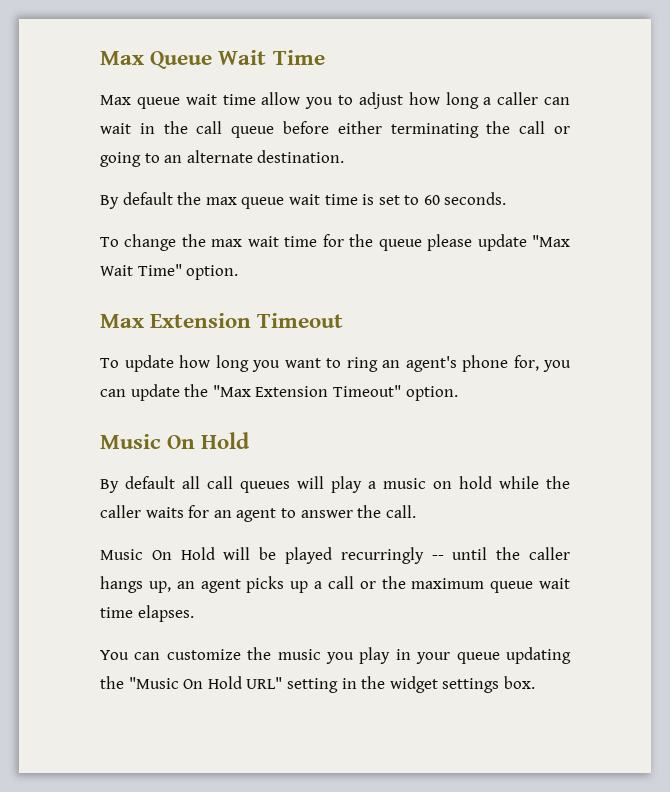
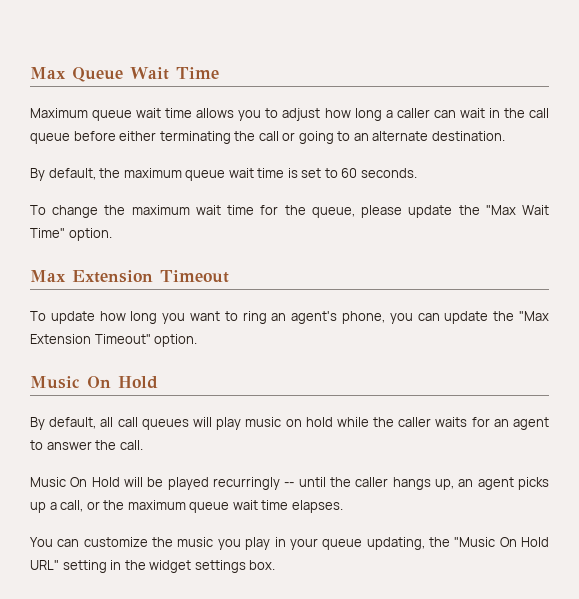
[100,92,301,109] Max queue wait time allow -> [30,108,235,121] Maximum queue wait time allows
[122,192,237,205] default the max -> [48,168,182,180] default, the maximum
[211,239,243,247] max -> [131,205,190,215] maximum
[378,239,422,251] queue -> [311,207,355,218] queue,
(527, 242) none -> [458,205,480,215] the
[462,355,539,372] phone for, -> [342,311,386,324] phone,
[125,476,175,489] default -> [49,417,97,429] default,
[368,481,376,489] a -> (242, 423) none
[327,576,354,589] call -> [60,500,84,512] call,
[505,647,571,664] updating -> [366,537,425,550] updating,

